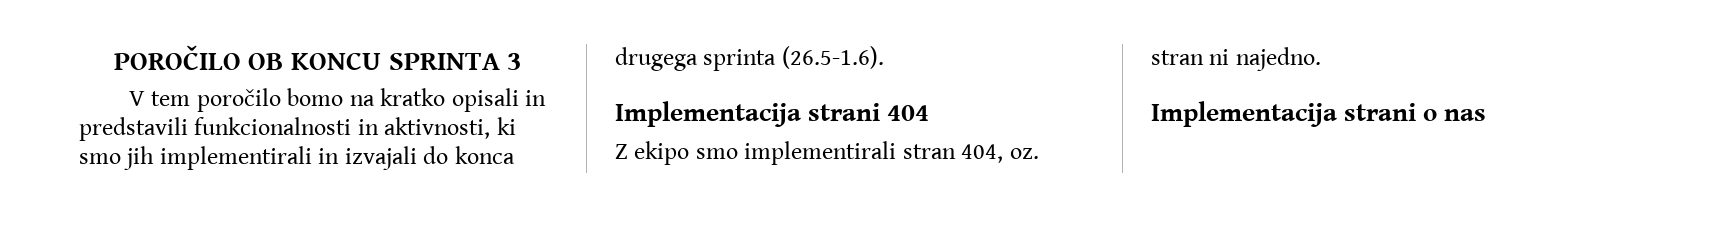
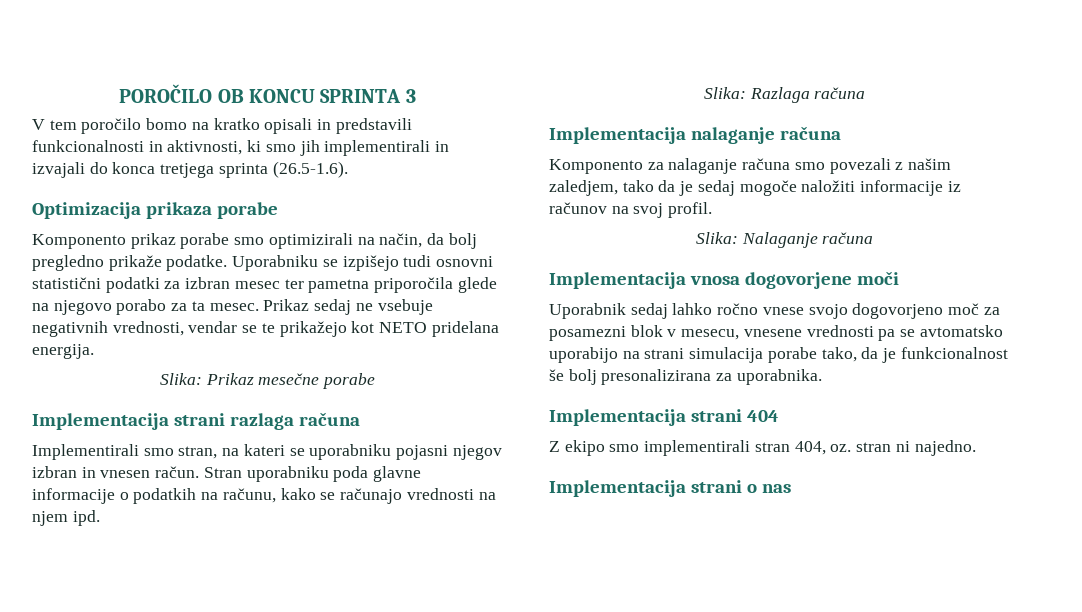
[615,47,698,71] drugega -> [160,163,215,178] tretjega
(884, 57) none -> [32,202,278,219] [32,233,477,249] [32,255,494,271] [32,277,497,293] [32,299,433,315] [32,321,499,337] [32,344,94,359] [159,373,376,389] [32,412,360,430] [32,444,502,460] [32,466,422,482] [32,488,496,504] [32,510,100,526] [703,87,866,103] [549,126,841,144] [549,158,952,174] [549,180,961,196] [549,202,713,218] [695,232,874,248] [549,271,899,289] [549,303,1000,319] [549,325,1003,341] [549,347,1008,363] [549,369,822,385] // Optimizacija prikaza porabe // Komponento prikaz porabe smo optimizirali na način, da bolj pregledno prikaže podatke. Uporabniku se izpišejo tudi osnovni statistični podatki za izbran mesec ter pametna priporočila glede na njegovo porabo za ta mesec. Prikaz sedaj ne vsebuje negativnih vrednosti, vendar se te prikažejo kot NETO pridelana energija. // Slika: Prikaz mesečne porabe // Implementacija strani razlaga računa // Implementirali smo stran, na kateri se uporabniku pojasni njegov izbran in vnesen račun. Stran uporabniku poda glavne informacije o podatkih na računu, kako se računajo vrednosti na njem ipd. // Slika: Razlaga računa // Implementacija nalaganje računa // Komponento za nalaganje računa smo povezali z našim zaledjem, tako da je sedaj mogoče naložiti informacije iz računov na svoj profil. // Slika: Nalaganje računa // Implementacija vnosa dogovorjene moči // Uporabnik sedaj lahko ročno vnese svojo dogovorjeno moč za posamezni blok v mesecu, vnesene vrednosti pa se avtomatsko uporabijo na strani simulacija porabe tako, da je funkcionalnost še bolj presonalizirana za uporabnika.

